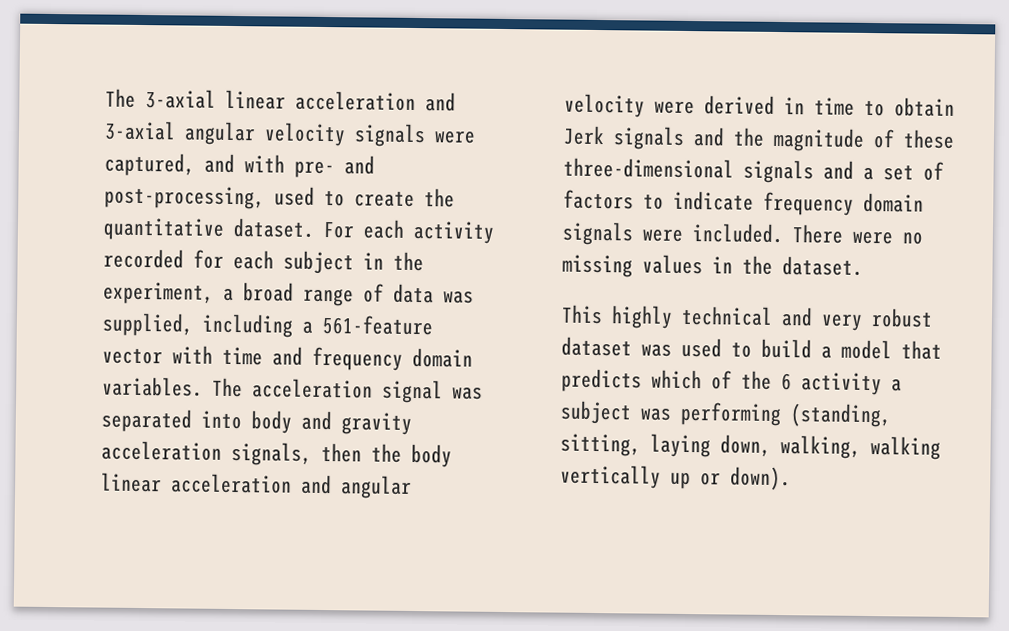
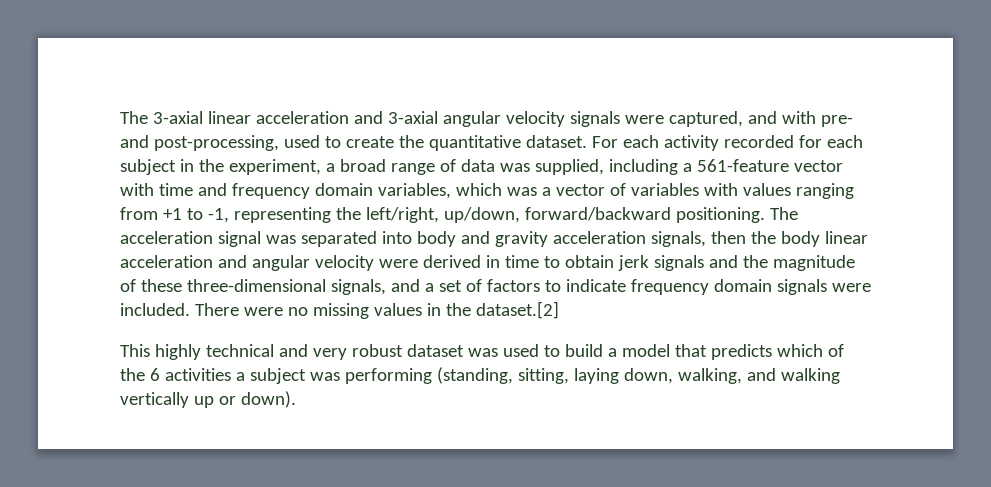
[102,376,203,397] variables. -> [377,183,854,199] [120,207,765,223] variables, which was a vector of variables with values ranging from +1 to -1, representing the left/right, up/down, forward/backward positioning.
[563,125,605,146] Jerk -> [617,255,649,271] jerk
[743,159,814,184] signals -> [330,279,386,295] signals,
[782,256,863,276] dataset. -> [475,301,559,319] dataset.[2]
[801,372,882,396] activity -> [164,368,231,381] activities
(861, 447) none -> [746,368,776,381] and

